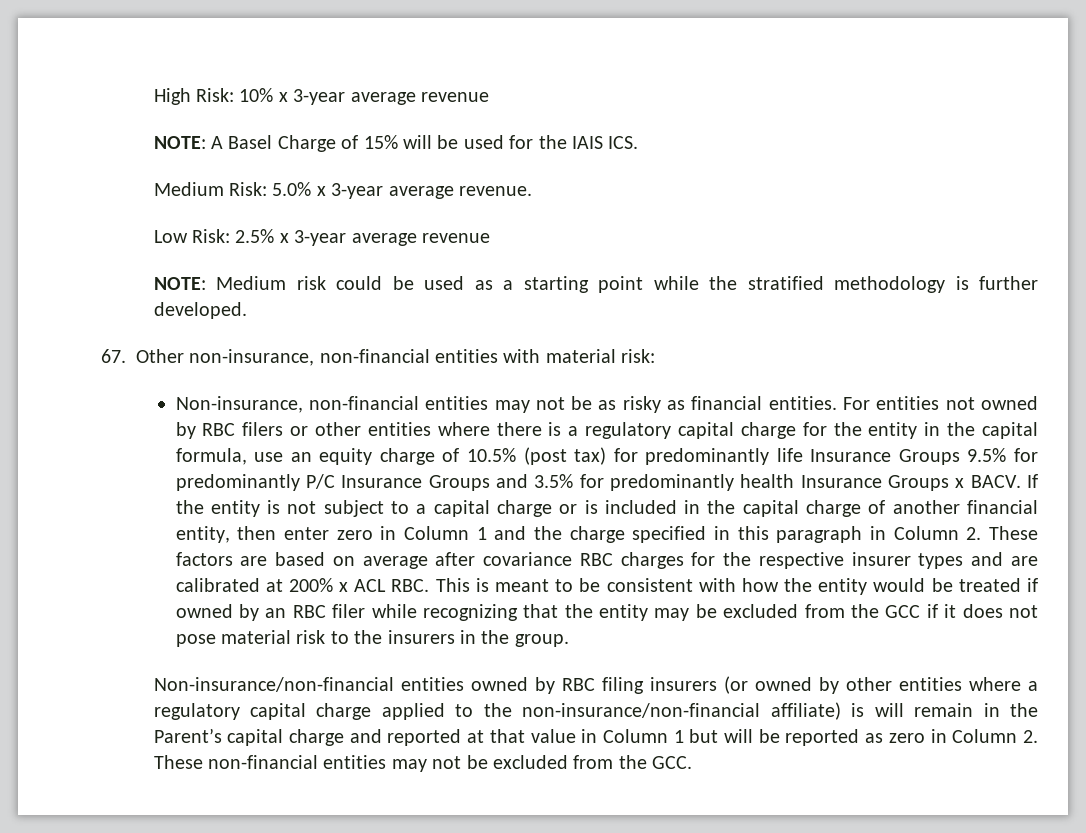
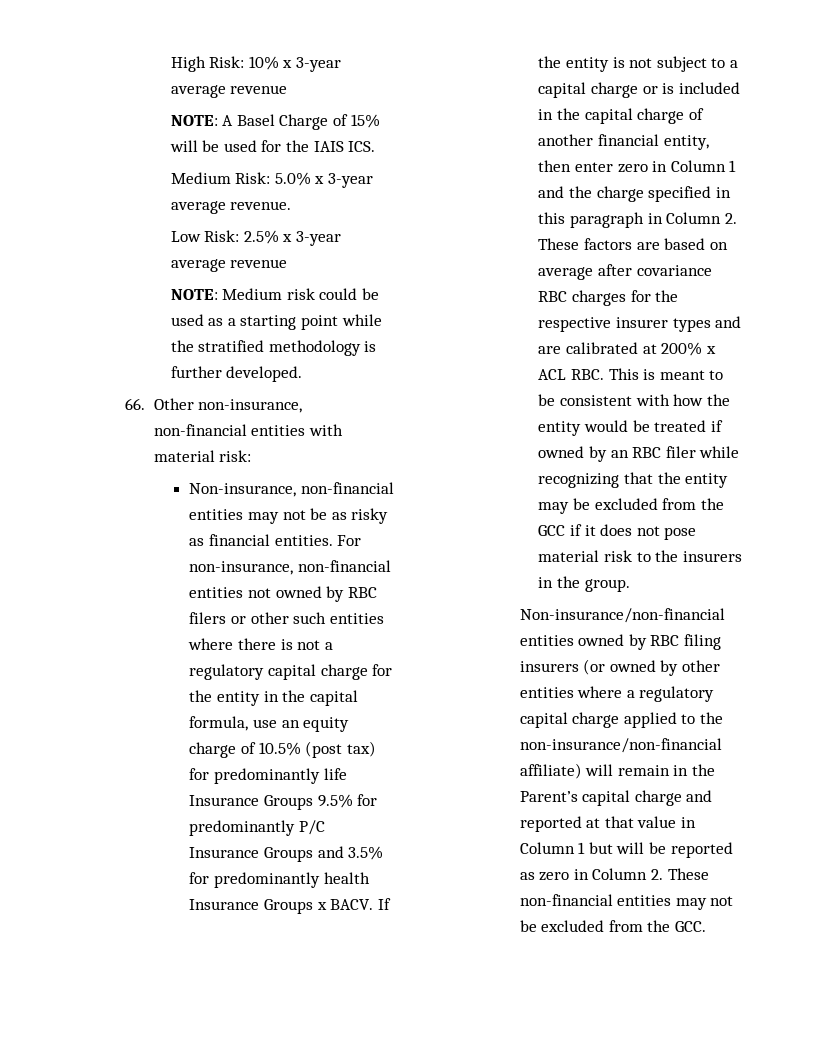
[100,349,126,363] 67. -> [125,398,146,410] 66.
(871, 403) none -> [189,560,391,575] non-insurance, non-financial
(361, 429) none -> [293,612,327,624] such
(562, 429) none -> [297,640,321,650] not
[851,703,865,717] is -> (582, 771) none

